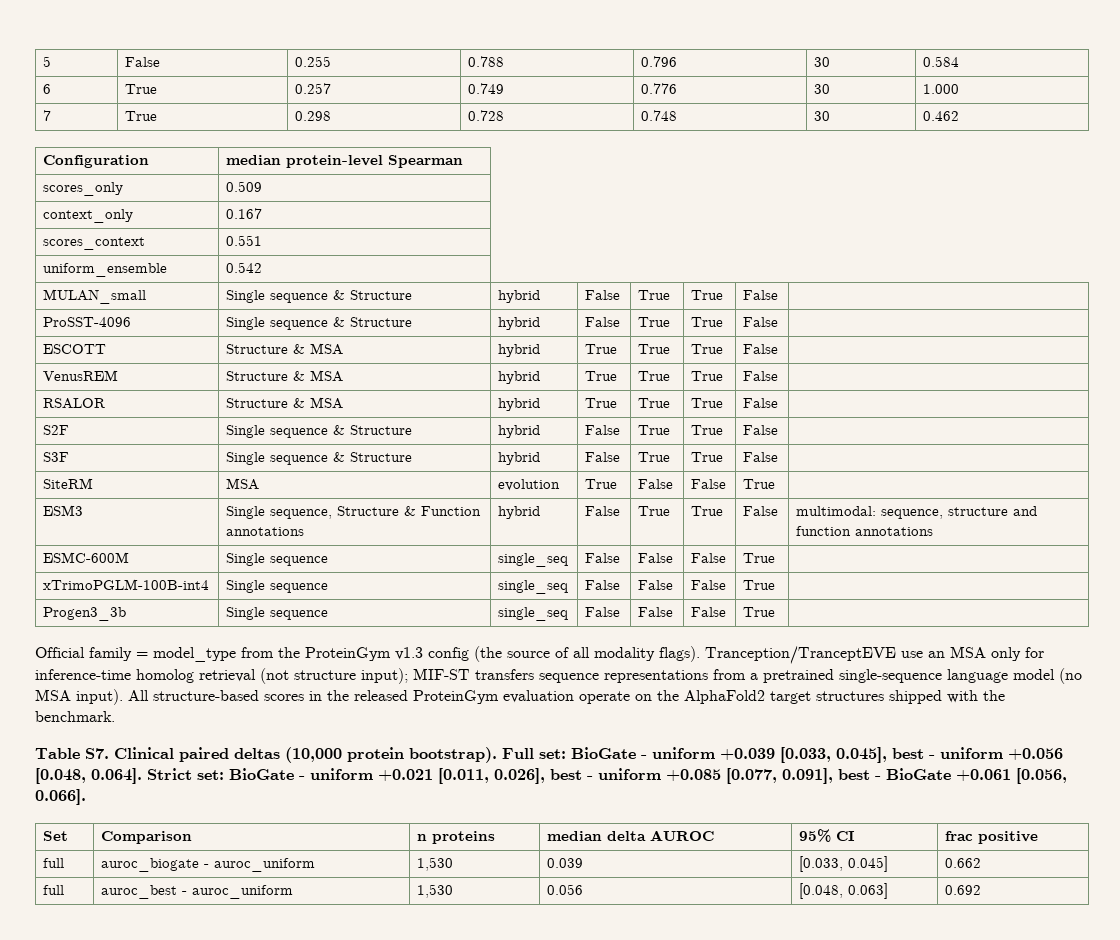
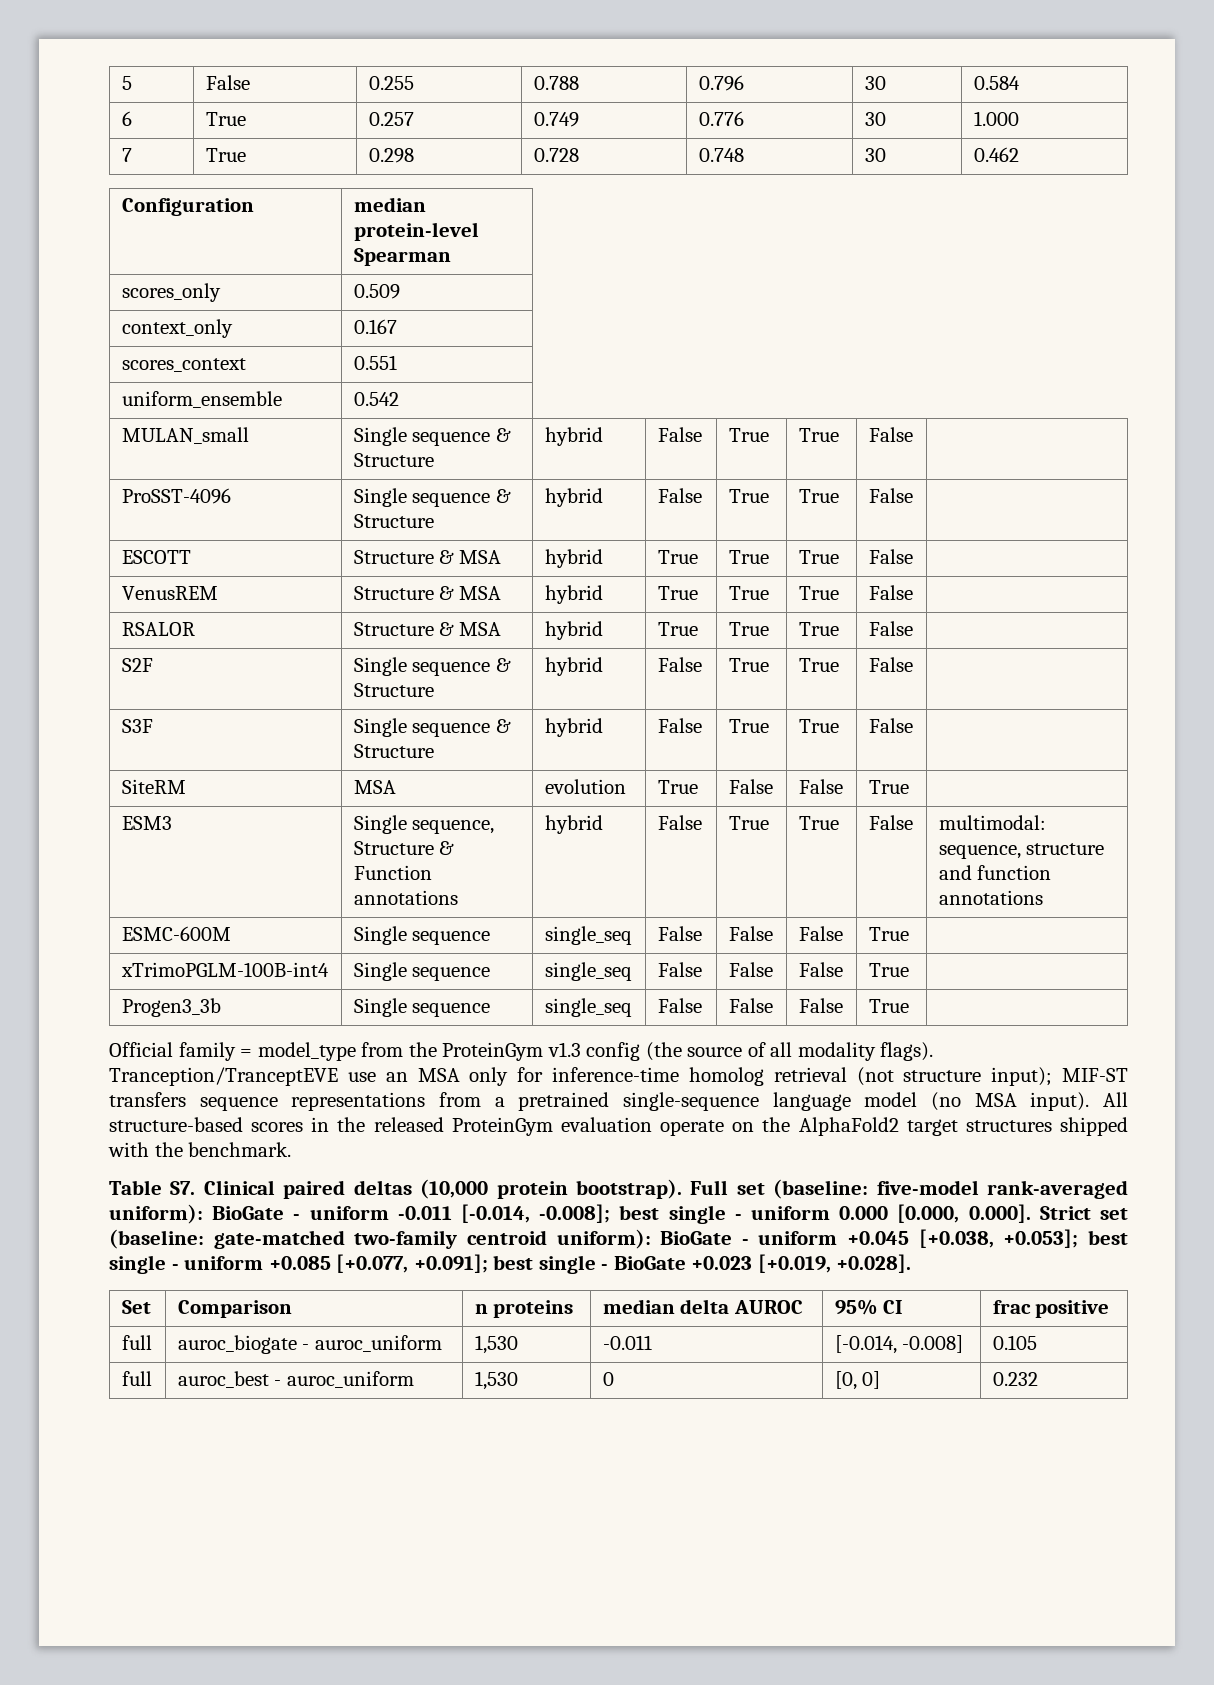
[539,747,1063,763] [35,768,1067,784] [35,789,86,805] set: BioGate - uniform +0.039 [0.033, 0.045], best - uniform +0.056 [0.048, 0.064]. Strict set: BioGate - uniform +0.021 [0.011, 0.026], best - uniform +0.085 [0.077, 0.091], best - BioGate +0.061 [0.056, 0.066]. -> [736,1179,1128,1199] [109,1204,1129,1224] [109,1229,1128,1249] [109,1254,912,1274] set (baseline: five-model rank-averaged uniform): BioGate - uniform -0.011 [-0.014, -0.008]; best single - uniform 0.000 [0.000, 0.000]. Strict set (baseline: gate-matched two-family centroid uniform): BioGate - uniform +0.045 [+0.038, +0.053]; best single - uniform +0.085 [+0.077, +0.091]; best single - BioGate +0.023 [+0.019, +0.028].
[547,858,584,868] [799,856,889,872] [945,858,982,868] 0.039 | [0.033, 0.045] | 0.662 -> [602,1335,652,1350] [834,1335,964,1354] [992,1335,1037,1350] -0.011 | [-0.014, -0.008] | 0.105
[547,884,584,895] [799,883,889,899] [945,885,982,895] 0.056 | [0.048, 0.063] | 0.692 -> [602,1372,614,1386] [834,1371,881,1390] [992,1372,1038,1386] 0 | [0, 0] | 0.232

